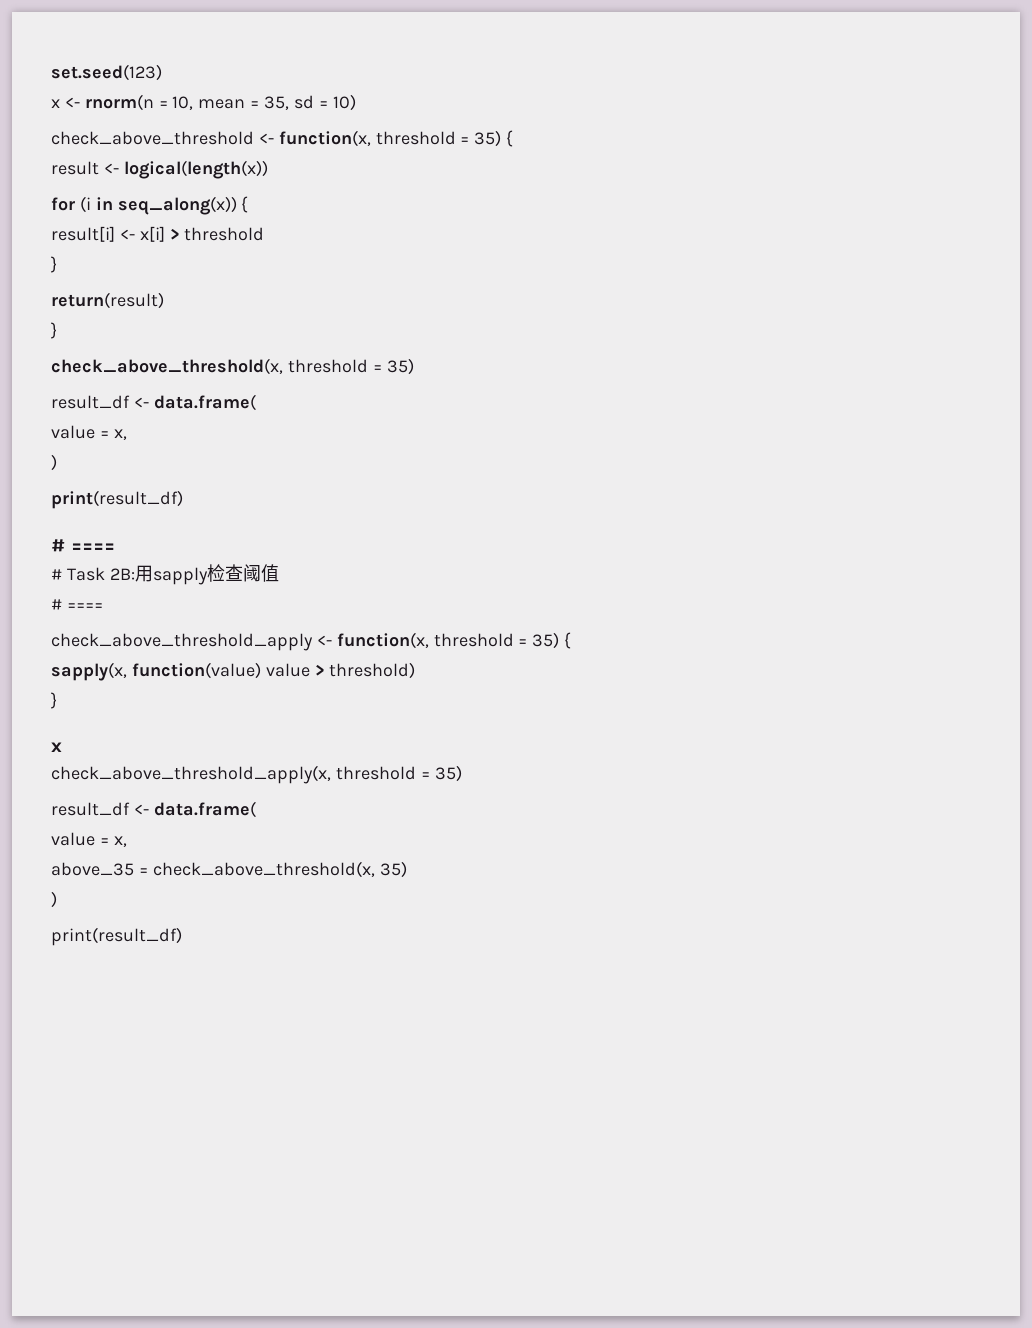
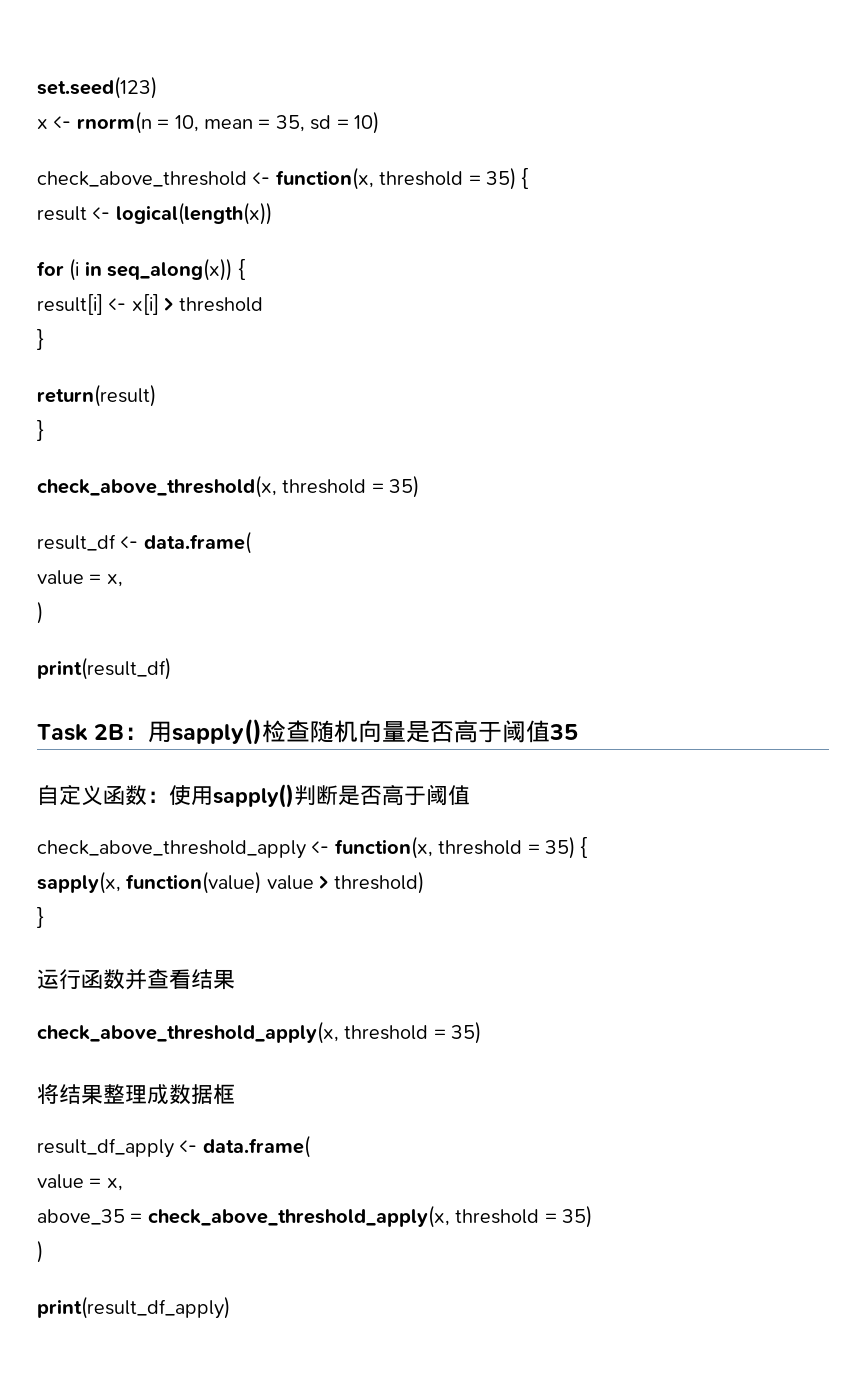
[51,539,115,552] [51,564,279,585] [51,599,103,610] # ==== // # Task 2B:用sapply检查阈值 // # ==== -> [37,719,579,745] [37,784,470,808] Task 2B：用sapply()检查随机向量是否高于阈值35 // 自定义函数：使用sapply()判断是否高于阈值
[51,742,62,752] [51,765,462,784] [51,802,130,816] x // check_above_threshold_apply(x, threshold = 35) // result_df -> [37,969,235,990] [37,1021,482,1044] [37,1083,235,1105] [37,1138,174,1158] 运行函数并查看结果 // check_above_threshold_apply(x, threshold = 35) // 将结果整理成数据框 // result_df_apply
[152,861,375,878] check_above_threshold(x, -> [147,1205,557,1228] check_above_threshold_apply(x, threshold =
[51,927,182,946] print(result_df) -> [37,1296,230,1319] print(result_df_apply)

